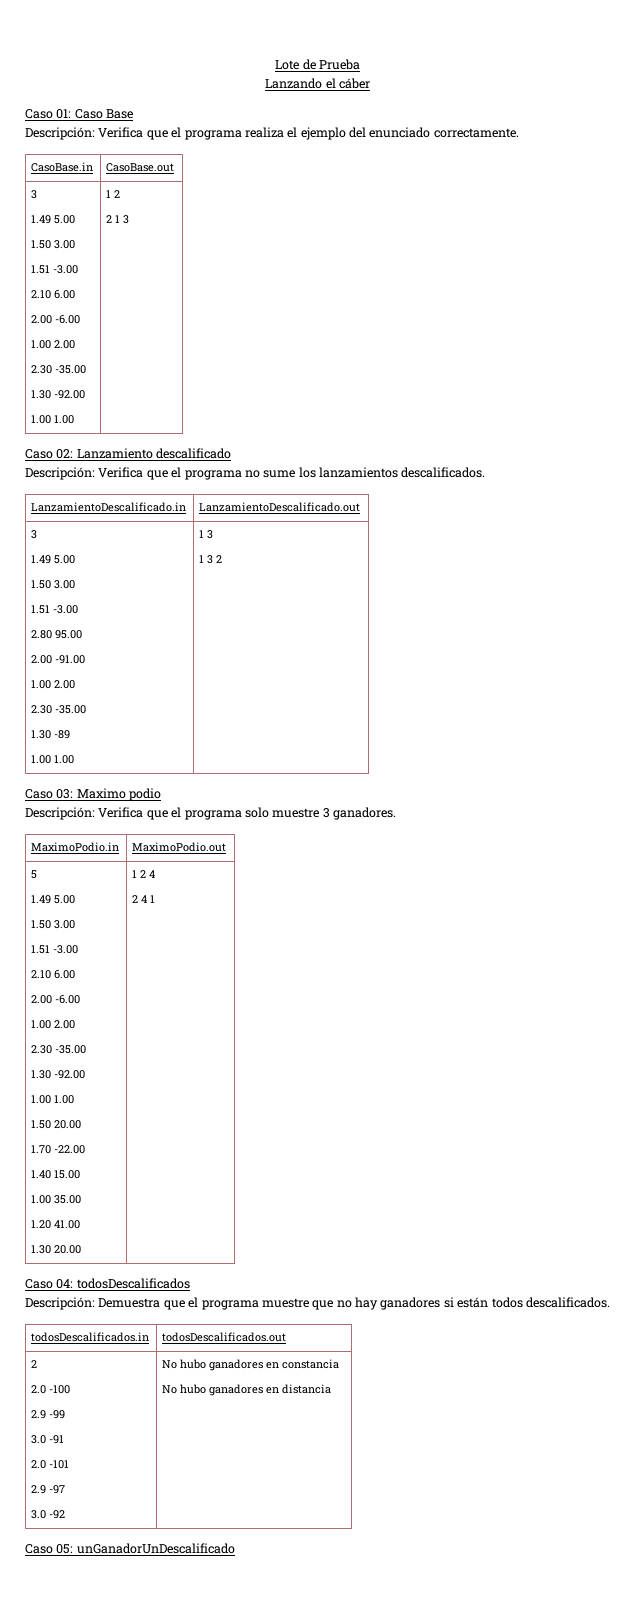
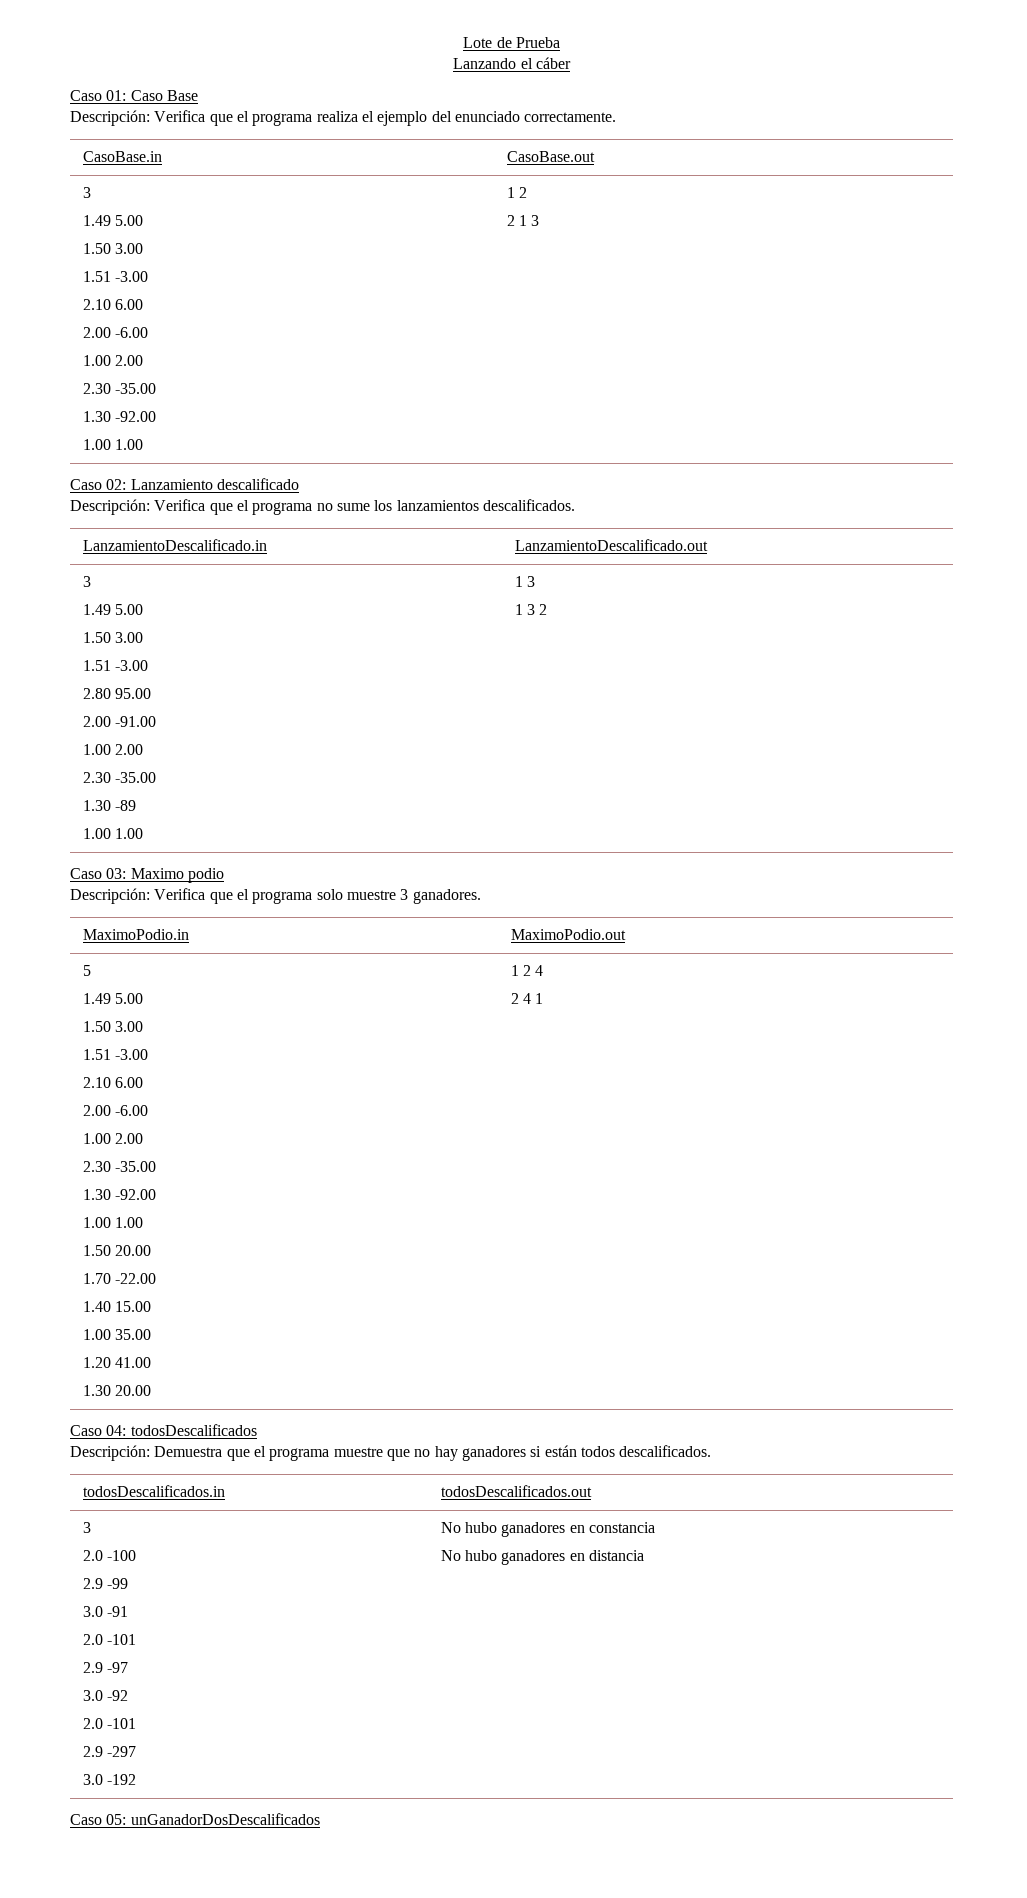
[31,1360,38,1368] 2 -> [82,1522,91,1533] 3
(66, 1514) none -> [82,1718,136,1729] [82,1746,136,1757] [82,1774,136,1785] // 2.0 -101 // 2.9 -297 // 3.0 -192
[76,1543,235,1554] unGanadorUnDescalificado -> [130,1813,320,1825] unGanadorDosDescalificados

